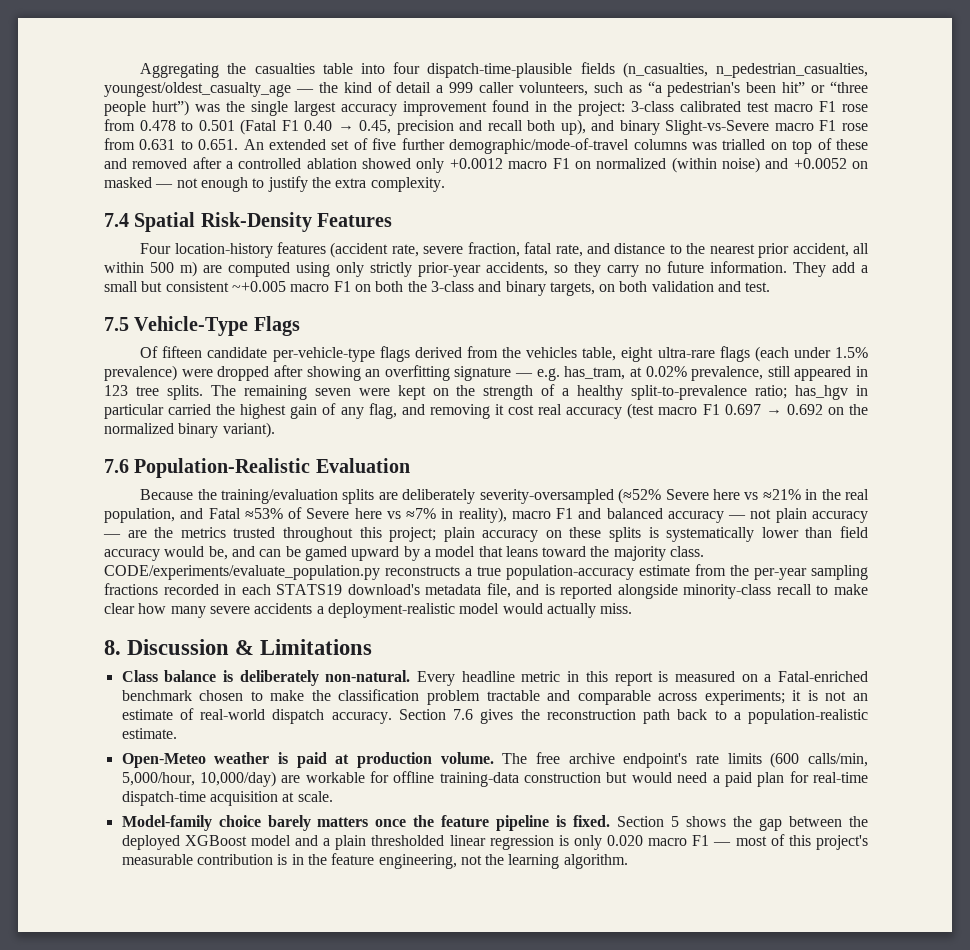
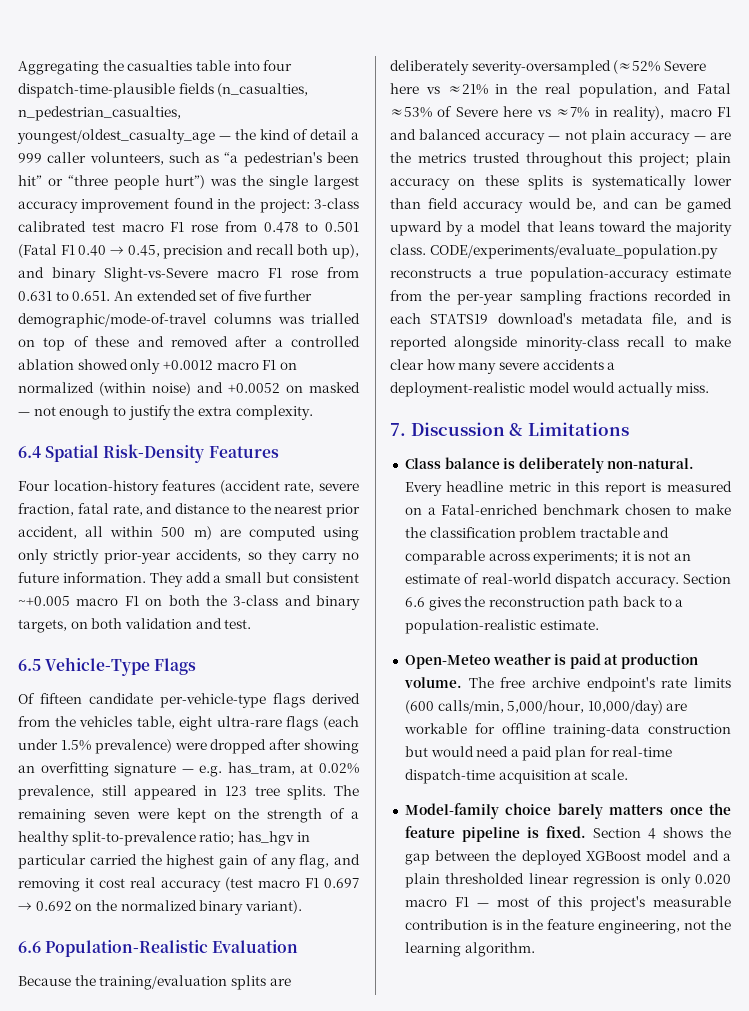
[104,213,129,227] 7.4 -> [18,446,41,458] 6.4
[104,317,129,331] 7.5 -> [18,659,41,671] 6.5
[104,459,129,473] 7.6 -> [18,941,41,953] 6.6
[104,640,121,655] 8. -> [390,423,406,436] 7.
[453,709,474,720] 7.6 -> [404,597,425,607] 6.6
[671,816,680,827] 5 -> [647,828,656,839] 4

